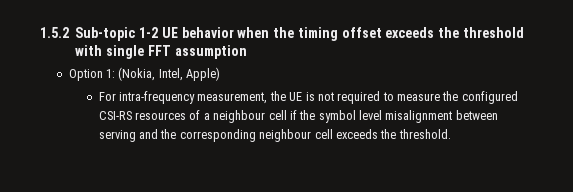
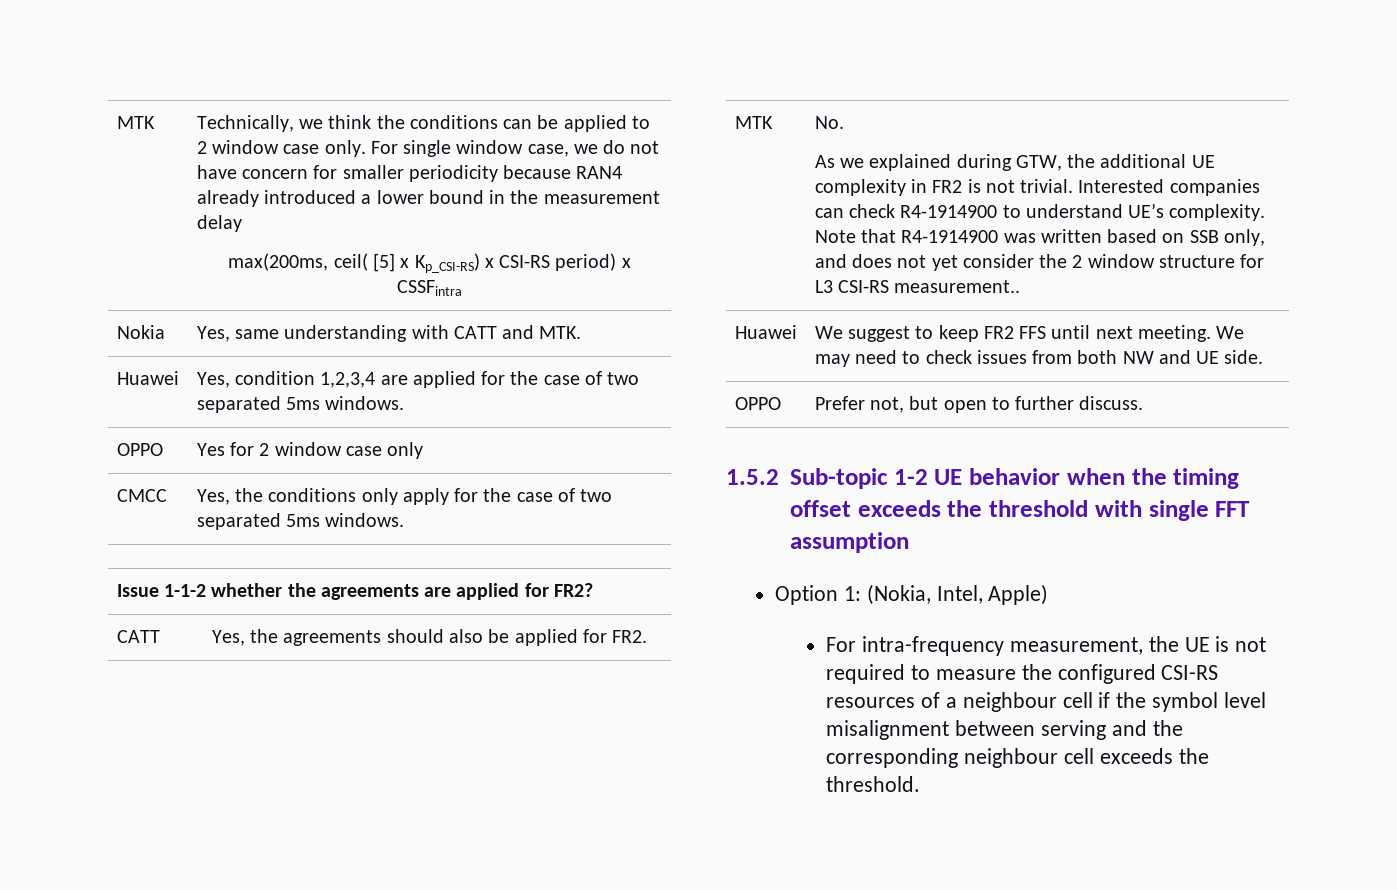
(40, 32) none -> [116,116,155,129] [196,115,650,132] [196,140,660,157] [196,165,623,182] [196,190,660,207] [196,215,242,232] [228,253,631,273] [397,280,462,296] [116,325,165,339] [196,325,582,342] [116,371,179,385] [196,371,640,388] [196,396,405,413] [116,443,163,456] [196,442,424,459] [116,489,167,502] [196,488,613,505] [196,513,405,530] [116,583,593,600] [116,630,160,643] [211,629,648,646] [734,116,773,129] [814,116,844,129] [814,154,1215,171] [814,179,1260,196] [814,203,1266,221] [814,229,1265,246] [814,254,1265,271] [814,280,1021,293] [734,325,797,339] [814,325,1245,342] [814,350,1264,367] [734,397,781,410] [814,396,1144,413] MTK | Technically, we think the conditions can be applied to 2 window case only. For single window case, we do not have concern for smaller periodicity because RAN4 already introduced a lower bound in the measurement delay // max(200ms, ceil( [5] x Kp_CSI-RS) x CSI-RS period) x CSSFintra // Nokia | Yes, same understanding with CATT and MTK. // Huawei | Yes, condition 1,2,3,4 are applied for the case of two separated 5ms windows. // OPPO | Yes for 2 window case only // CMCC | Yes, the conditions only apply for the case of two separated 5ms windows. // Issue 1-1-2 whether the agreements are applied for FR2? // CATT | Yes, the agreements should also be applied for FR2. // MTK | No. // As we explained during GTW, the additional UE complexity in FR2 is not trivial. Interested companies can check R4-1914900 to understand UE’s complexity. Note that R4-1914900 was written based on SSB only, and does not yet consider the 2 window structure for L3 CSI-RS measurement.. // Huawei | We suggest to keep FR2 FFS until next meeting. We may need to check issues from both NW and UE side. // OPPO | Prefer not, but open to further discuss. //

